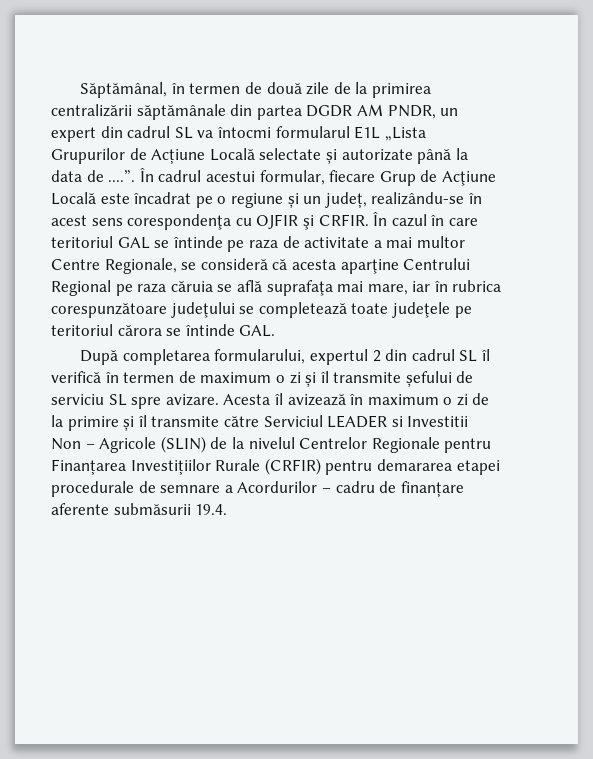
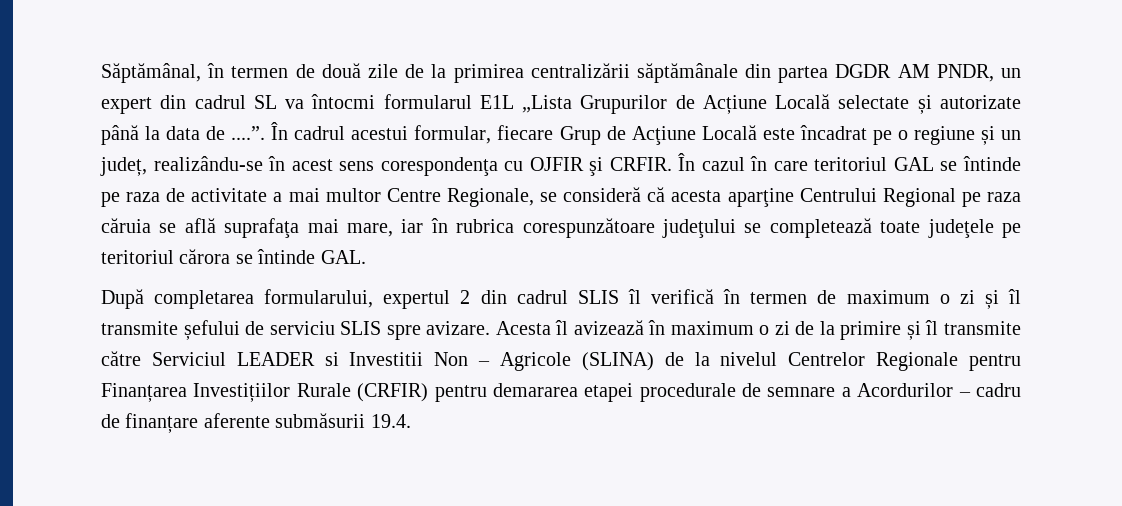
[459,350,478,362] SL -> [577,290,619,304] SLIS
[108,394,127,406] SL -> [340,321,382,335] SLIS
[160,436,206,453] (SLIN) -> [581,352,654,371] (SLINA)

